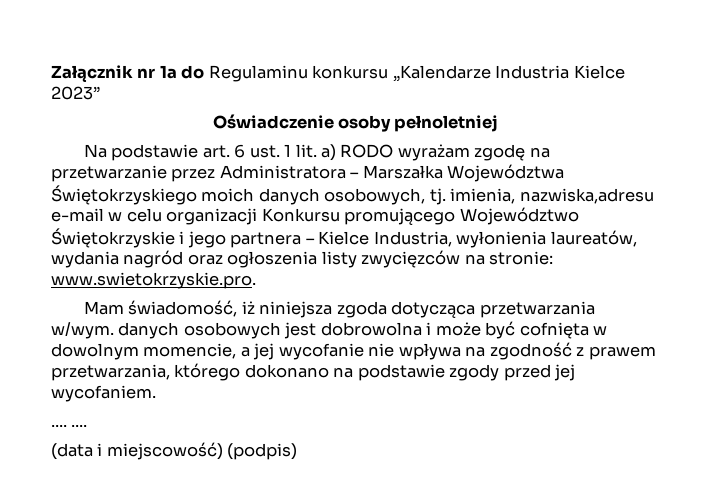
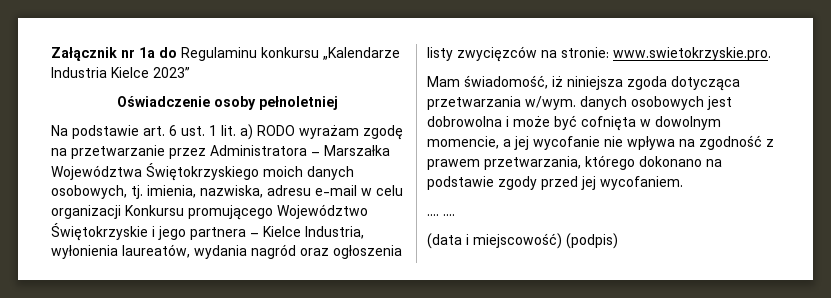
[519,188,654,204] nazwiska,adresu -> [200,185,311,198] nazwiska, adresu

